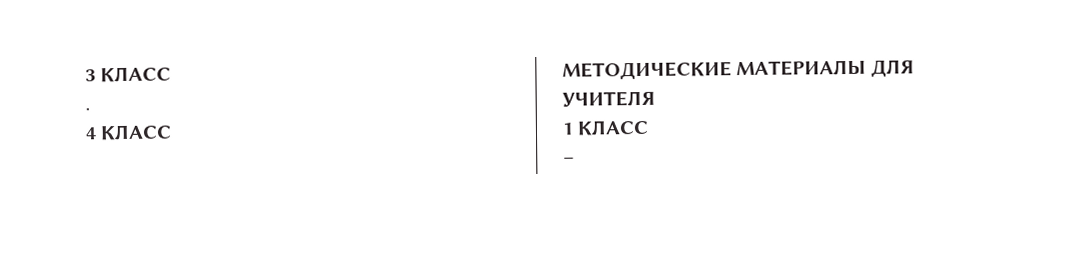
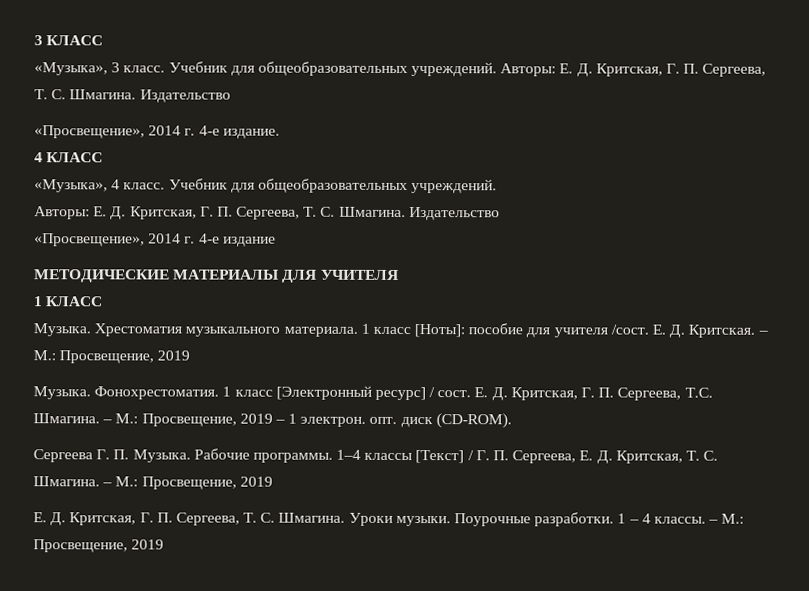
[85,107,90,111] [85,124,173,141] . // 4 КЛАСС -> [34,61,767,77] [34,89,231,103] [34,125,280,139] [34,152,104,163] [34,178,498,194] [34,206,500,221] [34,233,276,247] «Музыка», 3 класс. Учебник для общеобразовательных учреждений. Авторы: Е. Д. Критская, Г. П. Сергеева, Т. С. Шмагина. Издательство // «Просвещение», 2014 г. 4-е издание. // 4 КЛАСС // «Музыка», 4 класс. Учебник для общеобразовательных учреждений. // Авторы: Е. Д. Критская, Г. П. Сергеева, Т. С. Шмагина. Издательство // «Просвещение», 2014 г. 4-е издание
[563,157,575,164] – -> [33,323,768,338] [33,350,191,364] [33,385,713,401] [33,413,512,429] [33,448,719,464] [33,476,273,490] [33,512,745,527] [33,539,165,553] Музыка. Хрестоматия музыкального материала. 1 класс [Ноты]: пособие для учителя /сост. Е. Д. Критская. – М.: Просвещение, 2019 // Музыка. Фонохрестоматия. 1 класс [Электронный ресурс] / сост. Е. Д. Критская, Г. П. Сергеева, Т.С. Шмагина. – М.: Просвещение, 2019 – 1 электрон. опт. диск (CD-ROM). // Сергеева Г. П. Музыка. Рабочие программы. 1–4 классы [Текст] / Г. П. Сергеева, Е. Д. Критская, Т. С. Шмагина. – М.: Просвещение, 2019 // Е. Д. Критская, Г. П. Сергеева, Т. С. Шмагина. Уроки музыки. Поурочные разработки. 1 – 4 классы. – М.: Просвещение, 2019

